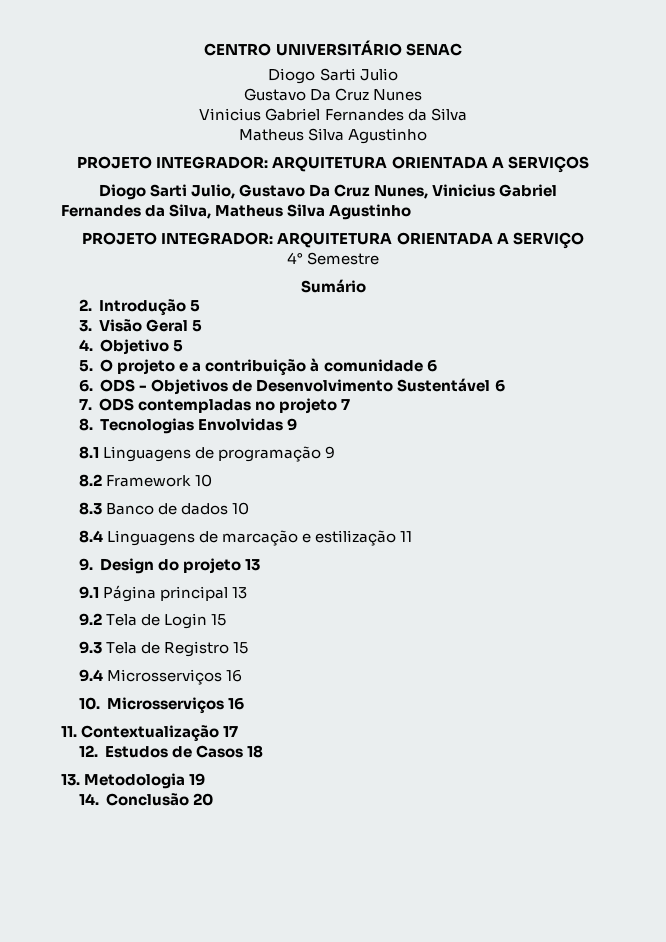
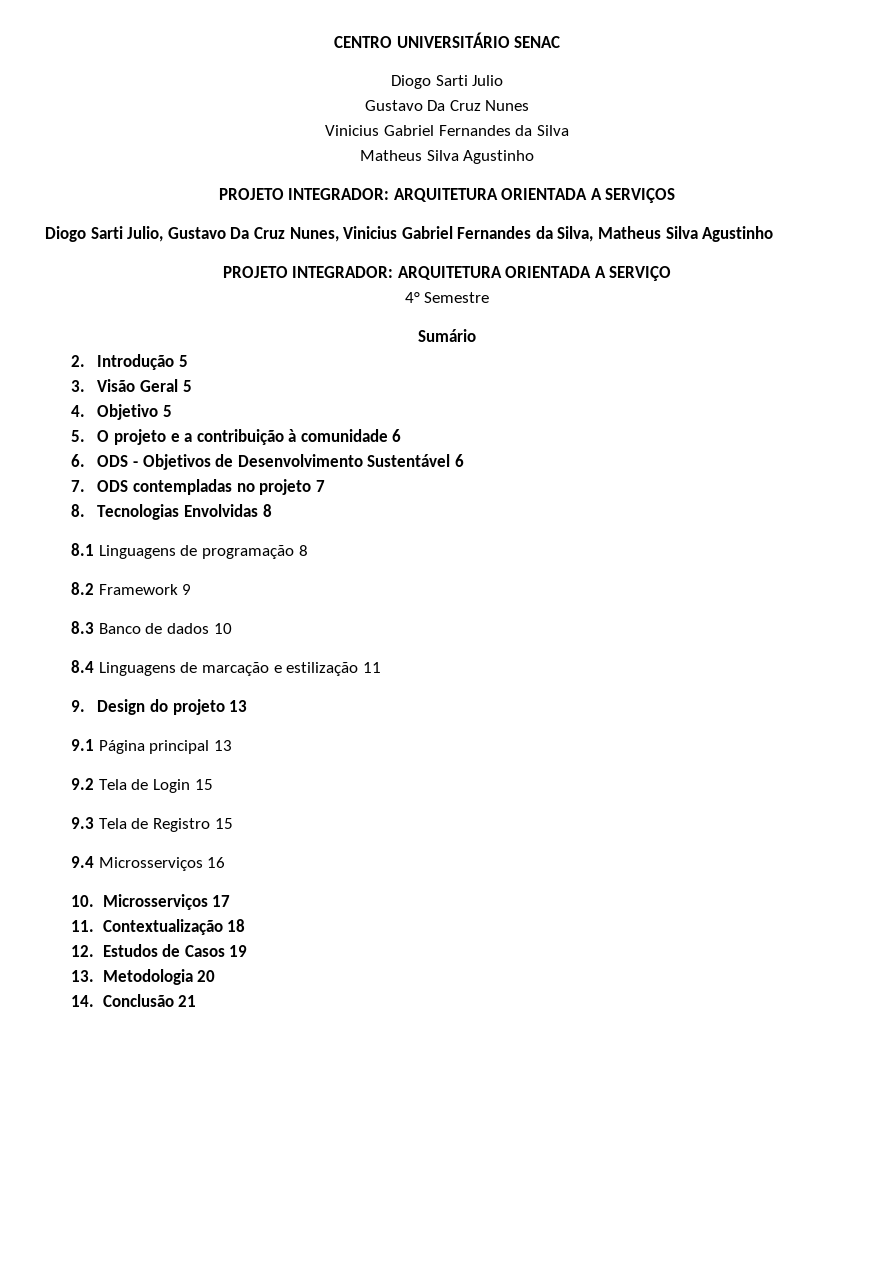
[287,418,298,431] 9 -> [262,504,272,517] 8
[324,446,335,459] 9 -> [298,545,308,556] 8
[194,474,212,487] 10 -> [182,584,192,595] 9
[228,697,245,710] [61,725,239,742] 16 // 11. Contextualização 17 -> [212,895,231,907] [71,919,246,935] 17 // 11. Contextualização 18
[247,745,264,758] [61,773,206,789] 18 // 13. Metodologia 19 -> [229,945,248,957] [71,969,216,985] 19 // 13. Metodologia 20
[193,793,214,806] 20 -> [178,995,197,1007] 21

